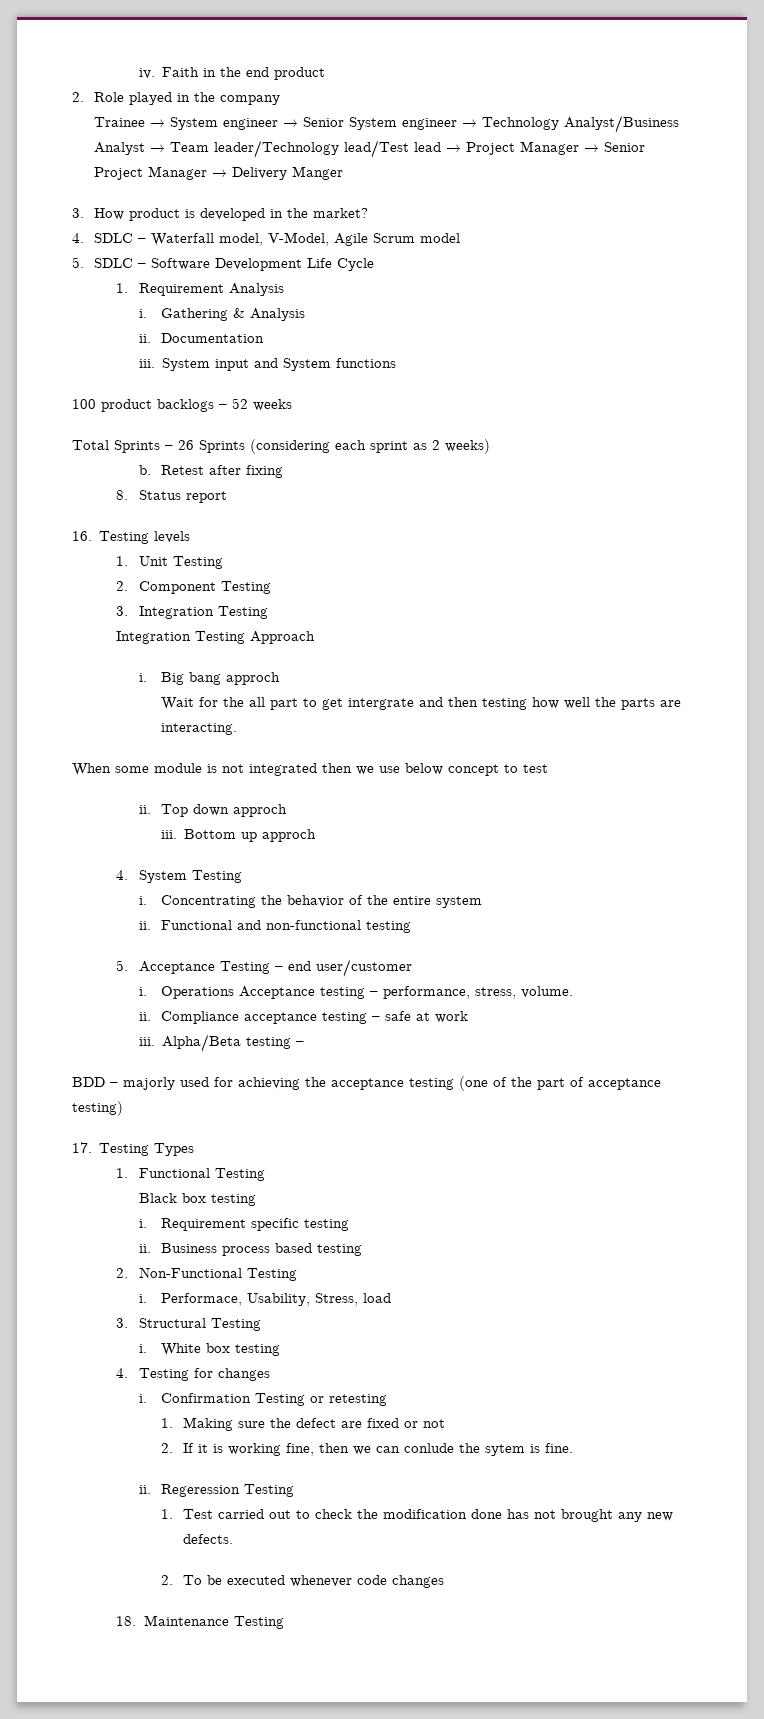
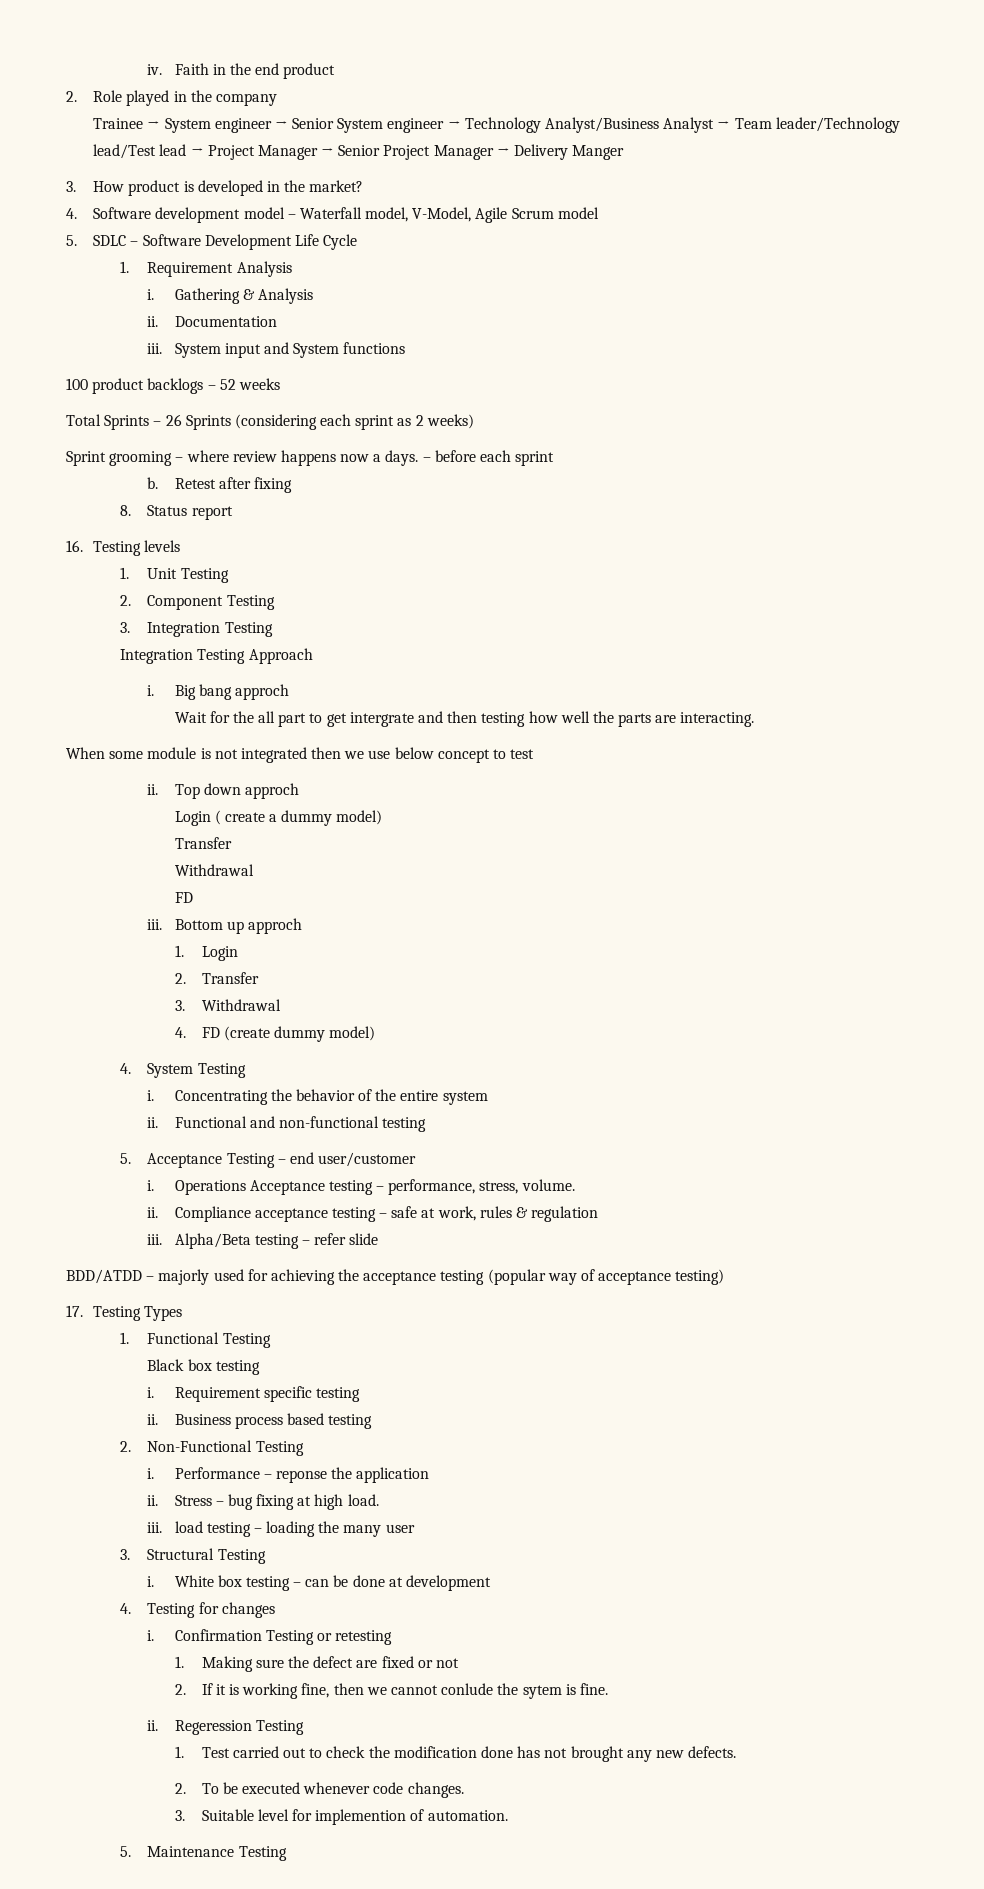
[94,233,134,243] SDLC -> [93,207,285,223] Software development model
(490, 446) none -> [66,450,555,466] // Sprint grooming – where review happens now a days. – before each sprint
[160,829,316,842] iii. Bottom up approch -> [174,810,383,826] [174,837,232,849] [174,864,254,876] [174,892,193,903] [147,918,302,934] [174,945,238,961] [174,972,259,984] [174,999,281,1011] [174,1026,376,1042] Login ( create a dummy model) // Transfer // Withdrawal // FD // iii. Bottom up approch // 1. Login // 2. Transfer // 3. Withdrawal // 4. FD (create dummy model)
[434,1011,468,1023] work -> [437,1206,599,1222] work, rules & regulation
[72,1077,105,1087] // BDD -> [314,1233,379,1245] [66,1269,142,1284] refer slide // BDD/ATDD
[459,1076,565,1091] (one of the part -> [487,1269,577,1285] (popular way
[160,1293,391,1306] Performace, Usability, Stress, load -> [174,1467,430,1483] [147,1494,379,1510] [147,1521,415,1537] Performance – reponse the application // ii. Stress – bug fixing at high load. // iii. load testing – loading the many user
(280, 1350) none -> [293,1575,492,1591] – can be done at development
[375,1446,400,1453] can -> [390,1685,438,1695] cannot
[391,1575,444,1588] [116,1616,137,1626] changes // 18. -> [407,1782,464,1798] [174,1809,508,1825] [120,1846,132,1857] changes. // 3. Suitable level for implemention of automation. // 5.

